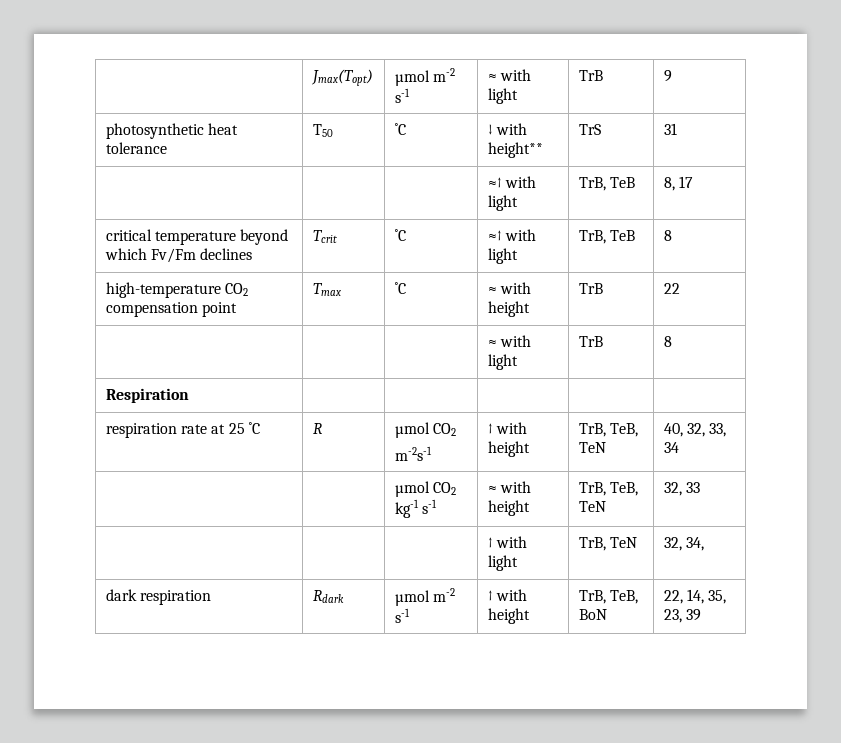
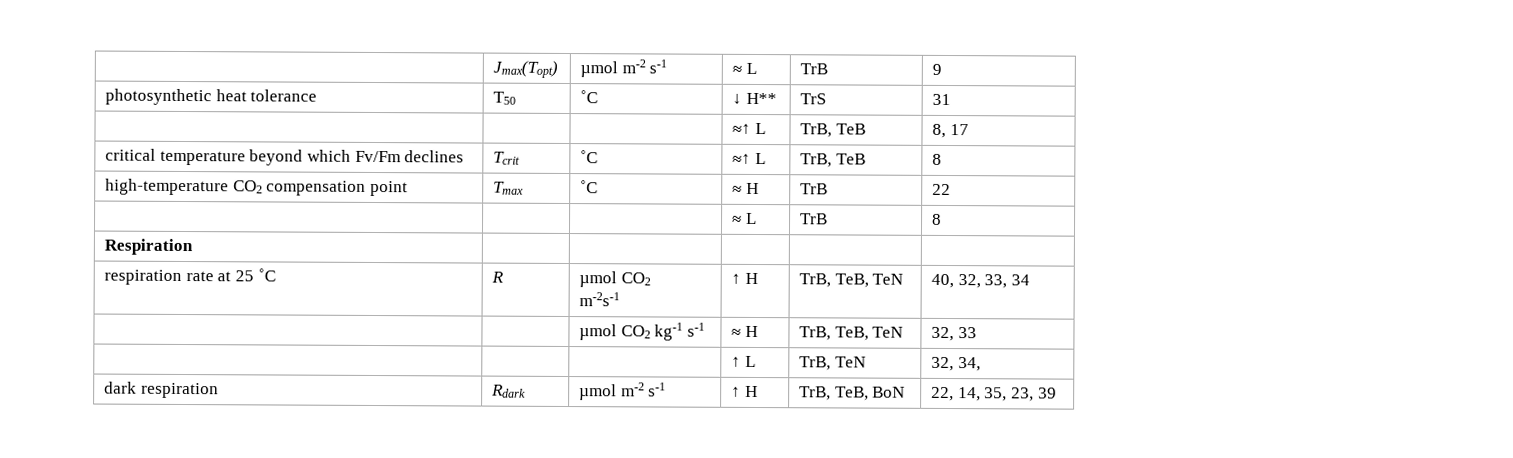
[499,69,531,81] [487,88,518,104] with light -> [745,62,757,74] L
[495,123,527,135] [487,142,543,158] with height** -> [745,92,777,105] H**
[504,176,536,188] [487,195,518,211] with light -> [754,122,766,135] L
[504,229,536,241] [487,248,518,264] with light -> [754,152,766,165] L
[499,282,531,294] [487,301,530,317] with height -> [745,182,759,195] H
[499,335,531,347] [487,354,518,370] with light -> [745,212,757,224] L
[495,422,527,434] [487,441,530,457] with height -> [744,272,758,285] H
[499,481,531,493] [487,500,530,516] with height -> [744,325,758,338] H
[495,536,527,548] [487,555,518,571] with light -> [744,355,756,367] L
[495,589,527,601] [487,608,530,624] with height -> [744,385,758,398] H

